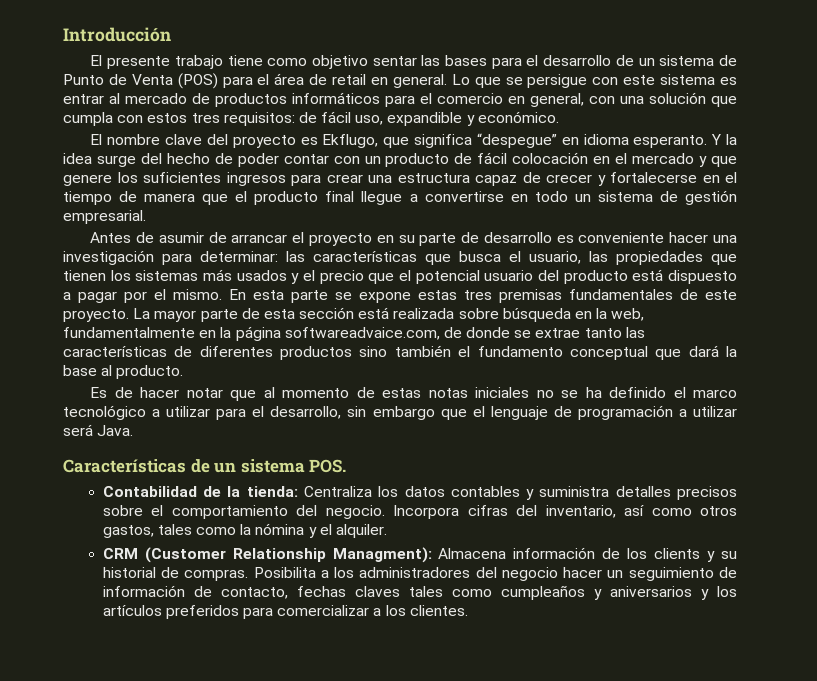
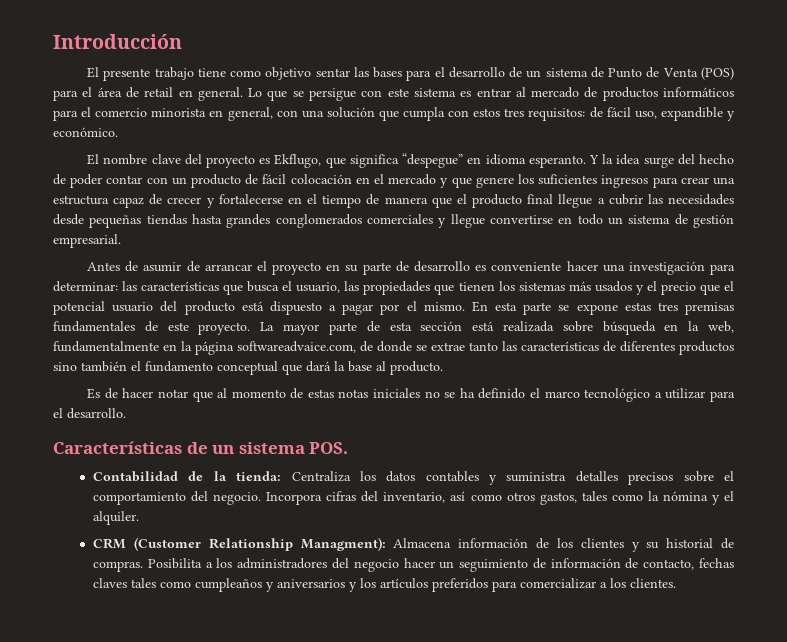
(503, 98) none -> [151,108,207,117] minorista
(418, 198) none -> [608,194,734,205] [53,214,485,228] cubrir las necesidades desde pequeñas tiendas hasta grandes conglomerados comerciales y llegue
[270,405,737,420] [63,424,134,436] desarrollo, sin embargo que el lenguaje de programación a utilizar será Java. -> [67,408,126,419] desarrollo.
[654,548,701,559] clients -> [580,538,624,548] clientes

